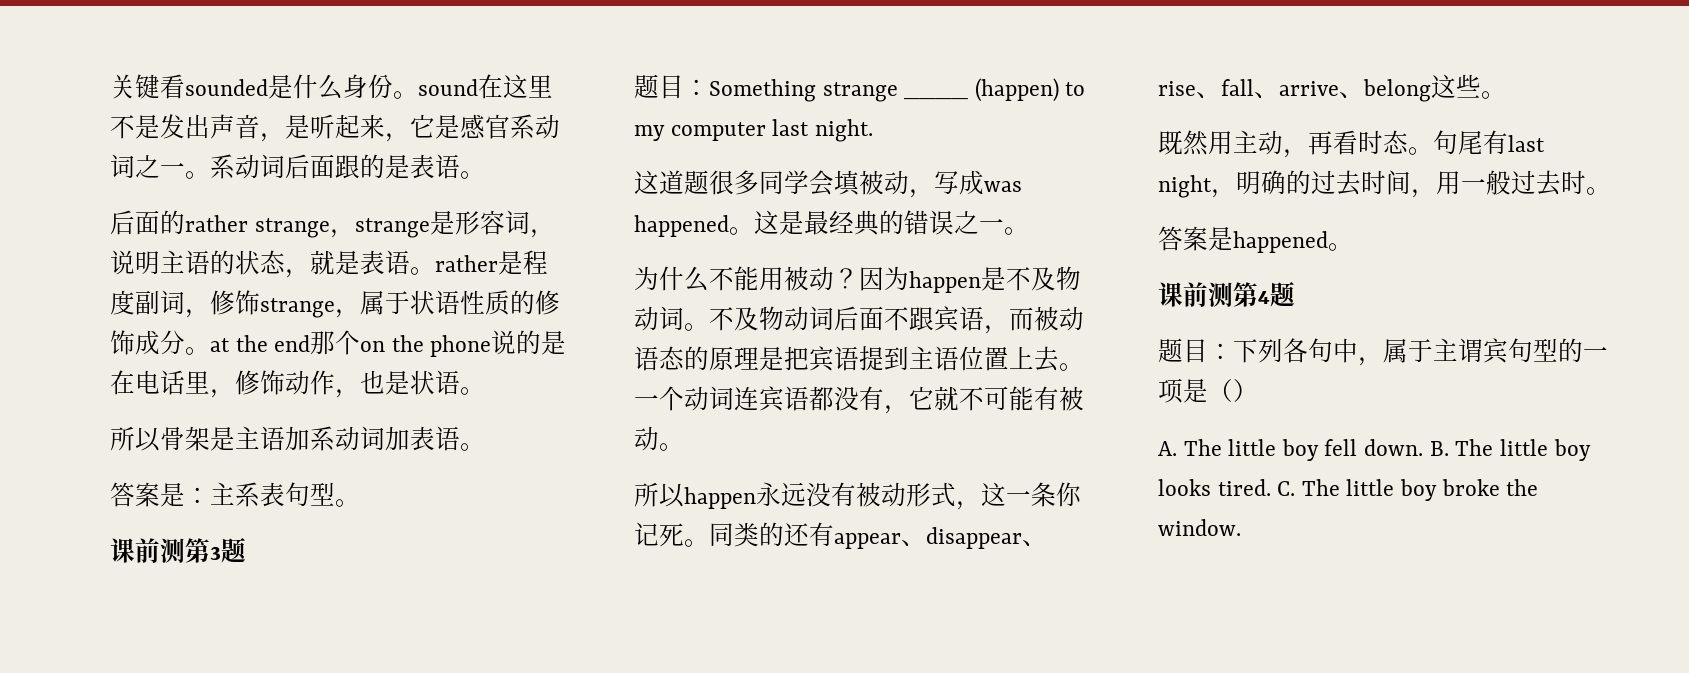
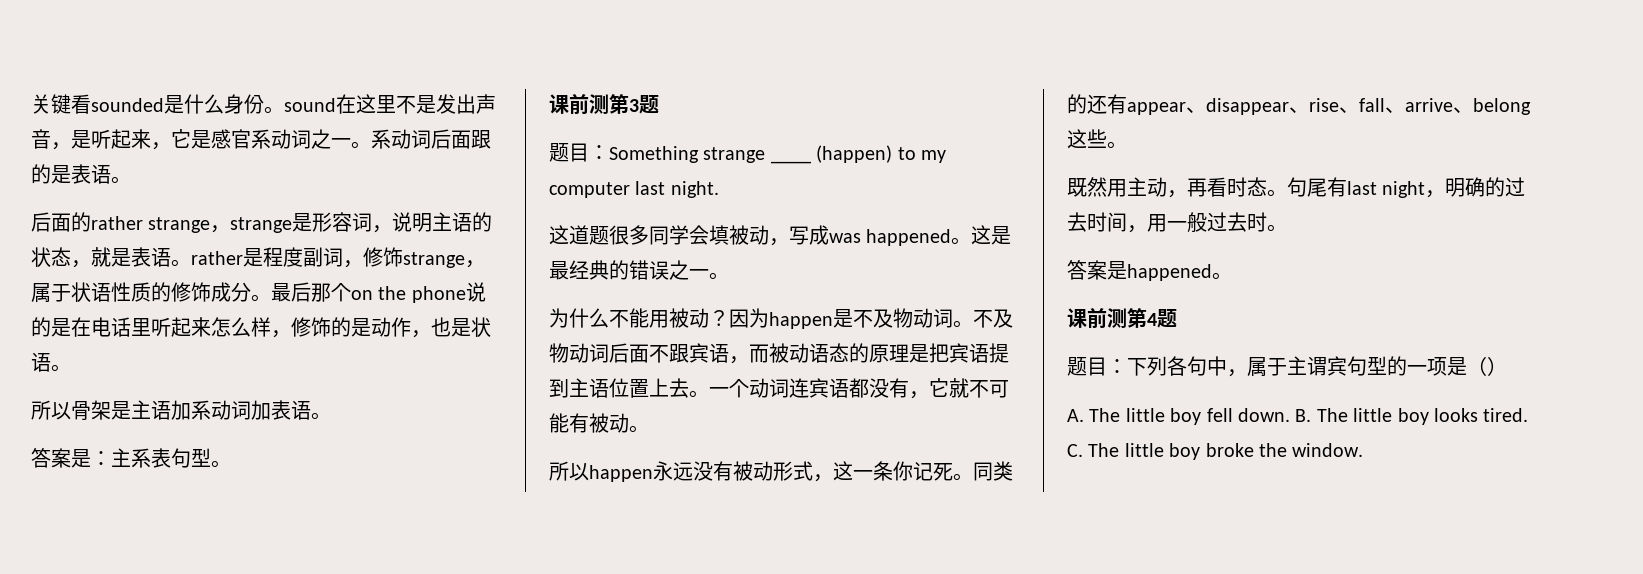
[210,335,311,352] at the end -> [271,282,311,302] 最后
[210,370,285,398] ，修饰 -> [151,317,371,338] 听起来怎么样，修饰的是

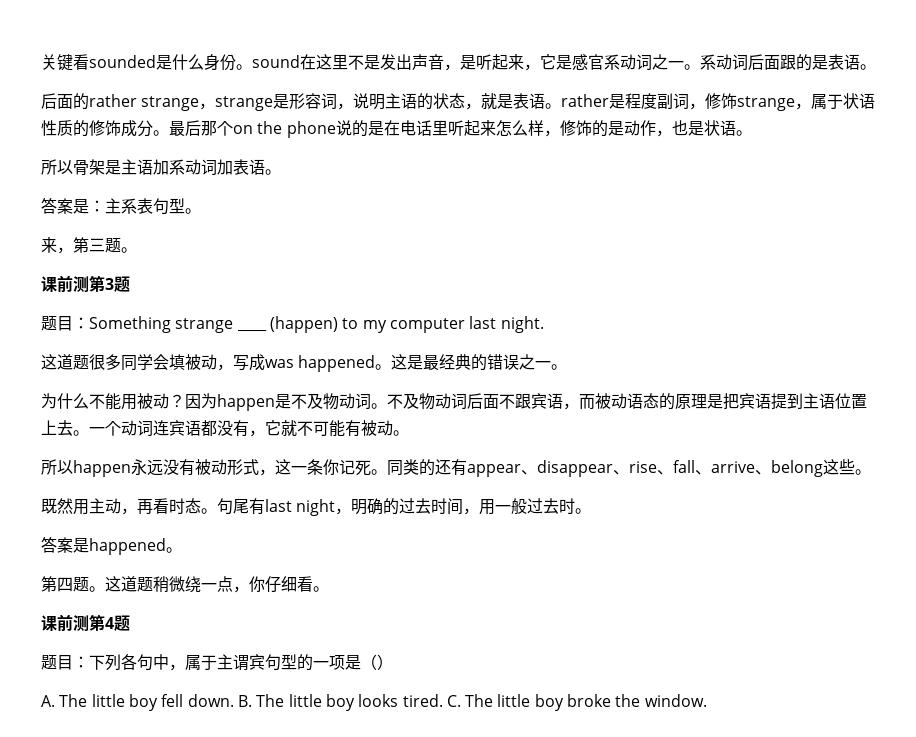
(231, 464) none -> [41,237,137,254] // 来，第三题。
(1232, 276) none -> [41,576,329,593] // 第四题。这道题稍微绕一点，你仔细看。

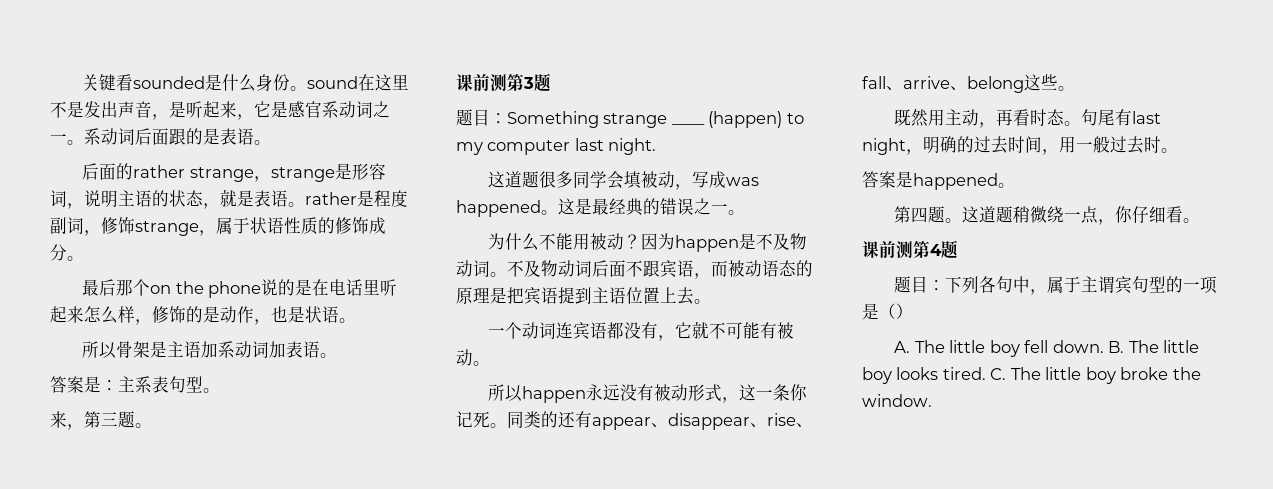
(169, 133) none -> (84, 258) //
(89, 433) none -> (711, 301) //

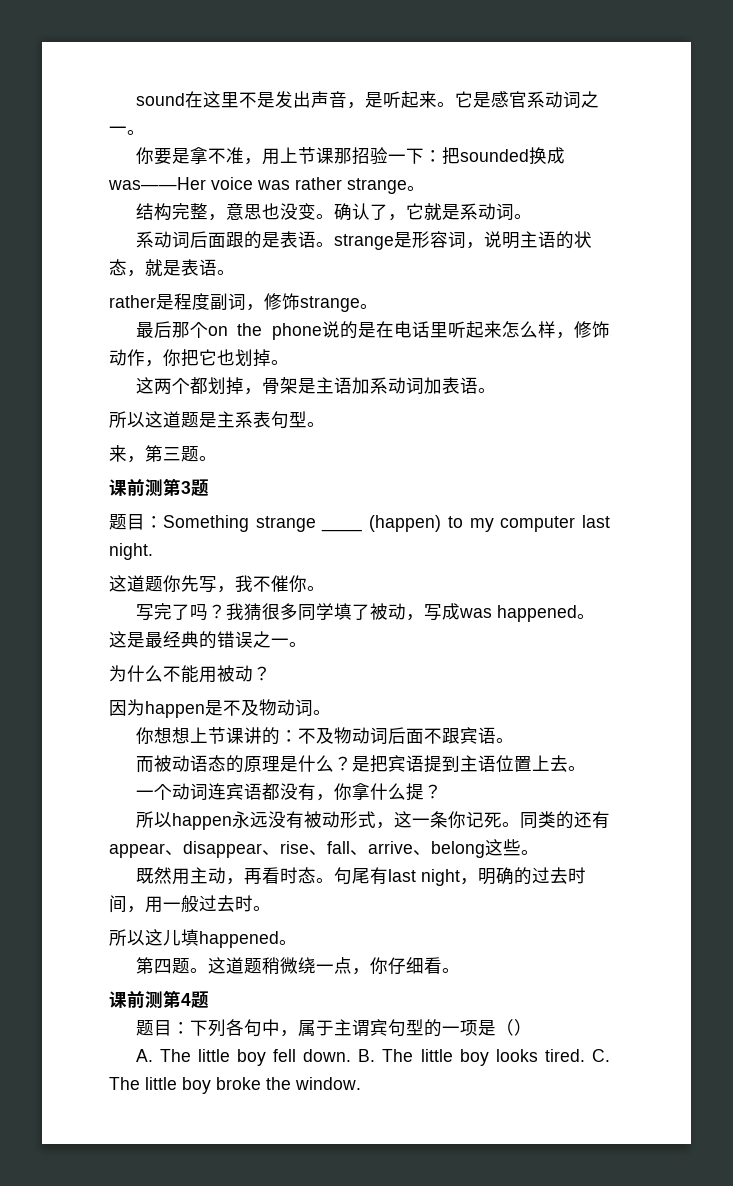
[82,74,308,92] 关键看sounded是什么身份。 -> (135, 99) none
[237,114,254,120] ， -> [436,102,455,107] 。
(84, 142) none -> [135,147,565,165] [108,177,425,194] [135,203,532,221] // 你要是拿不准，用上节课那招验一下：把sounded换成was——Her voice was rather strange。 // 结构完整，意思也没变。确认了，它就是系动词。 //
[82,163,271,182] // 后面的rather strange， -> (334, 244) none
(305, 204) none -> (235, 272) //
[199,217,386,236] [50,244,67,261] ，属于状语性质的修饰成分 -> (360, 304) none
[186,306,356,325] [82,341,117,359] 的是动作，也是状语。 // 所以 -> [109,349,289,367] [135,377,262,395] 动作，你把它也划掉。 // 这两个都划掉，
[50,376,118,393] 答案是： -> [109,411,217,428] 所以这道题是
(540, 179) none -> [163,575,325,593] [135,603,262,621] 你先写，我不催你。 // 写完了吗？我猜
[607,171,643,189] 会填 -> [333,603,370,620] 填了
(642, 241) none -> (271, 673) //
(507, 274) none -> [135,727,298,745] // 你想想上节课讲的：
[694,273,711,279] ， -> [495,738,514,743] 。 //
(507, 295) none -> [297,755,370,772] 什么？是
[675,322,795,339] [456,349,490,366] 它就不可能有被动。 -> [333,783,442,801] 你拿什么提？
[862,171,913,188] 答案是 -> [109,929,199,946] 所以这儿填

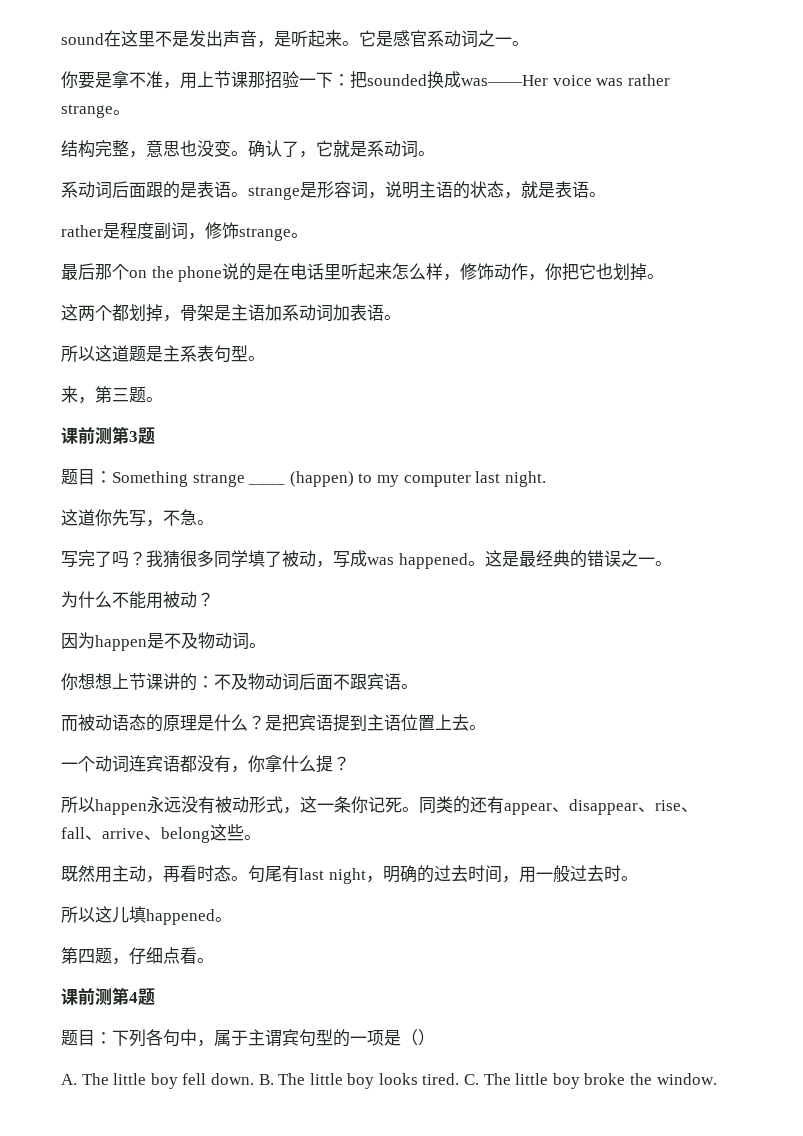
[145,576,163,592] 题 -> (95, 517) none
[235,575,307,592] 我不催你 -> [163,509,197,526] 不急
[189,957,424,975] 。这道题稍微绕一点，你仔细 -> [112,947,180,965] ，仔细点

